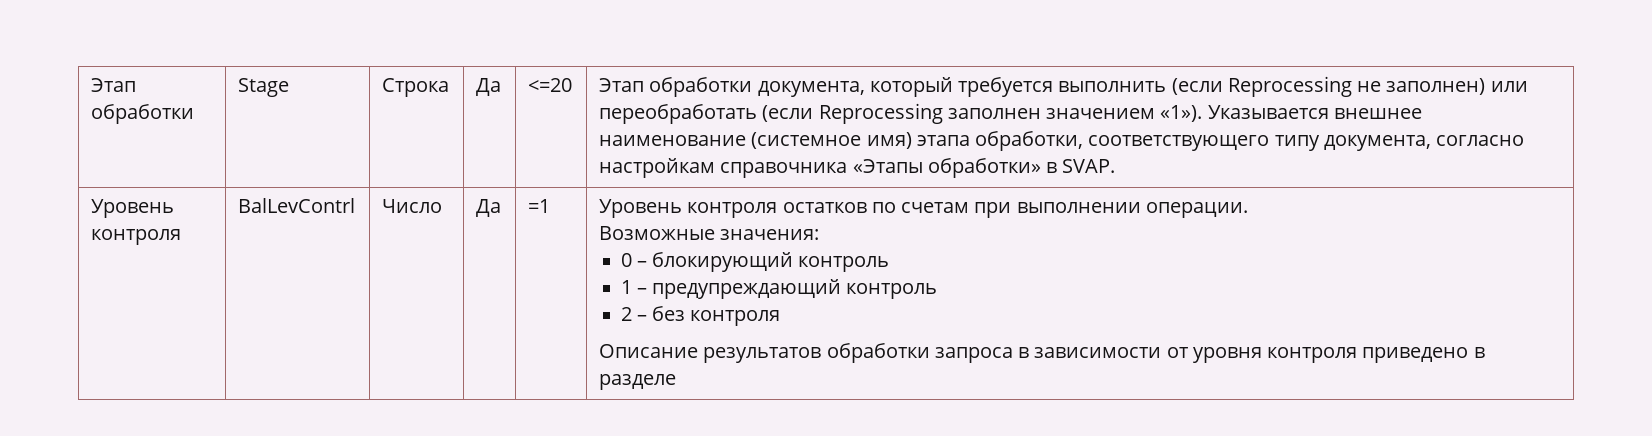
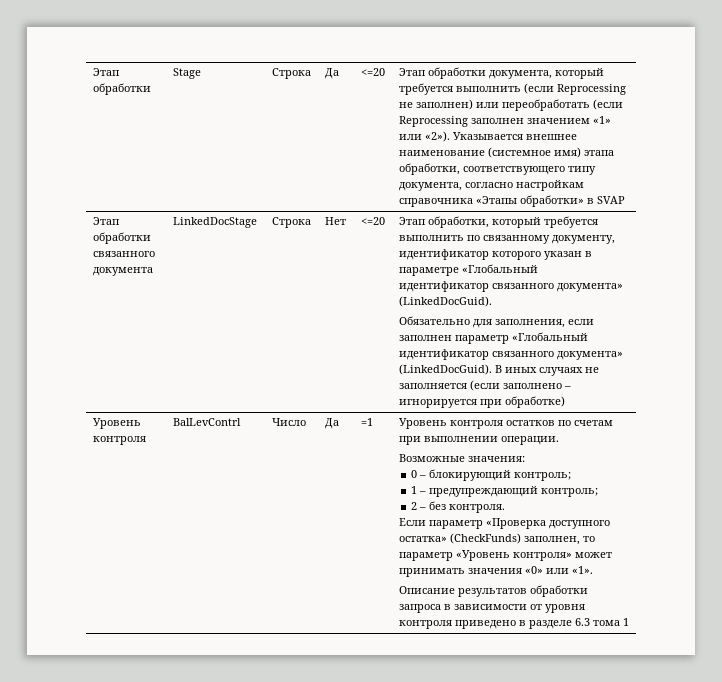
[1160,105,1203,122] «1»). -> [592,116,611,124] [398,131,450,142] «1» или «2»).
[1062,159,1116,173] SVAP. -> [596,196,625,204] [92,217,120,225] [92,232,151,244] [92,251,155,257] [92,267,153,276] [172,217,257,228] [271,217,311,228] [324,217,346,225] [360,217,385,225] [398,216,598,228] [398,235,615,244] [398,249,592,260] [398,264,538,276] [398,281,623,292] [398,296,492,307] [398,316,594,328] [398,332,588,344] [398,349,623,360] [398,364,599,376] [398,380,571,391] [398,396,565,408] SVAP // Этап обработки связанного документа | LinkedDocStage | Строка | Нет | <=20 | Этап обработки, который требуется выполнить по связанному документу, идентификатор которого указан в параметре «Глобальный идентификатор связанного документа» (LinkedDocGuid). // Обязательно для заполнения, если заполнен параметр «Глобальный идентификатор связанного документа» (LinkedDocGuid). В иных случаях не заполняется (если заполнено – игнорируется при обработке)
[798,256,890,272] контроль -> [513,472,571,481] контроль;
[846,283,938,299] контроль -> [540,488,598,497] контроль;
[690,310,781,326] контроля -> [448,504,505,513] [398,518,610,529] [398,533,595,545] [398,550,612,561] [398,566,593,577] контроля. // Если параметр «Проверка доступного остатка» (CheckFunds) заполнен, то параметр «Уровень контроля» может принимать значения «0» или «1».
(677, 382) none -> [574,618,629,626] 6.3 тома 1

